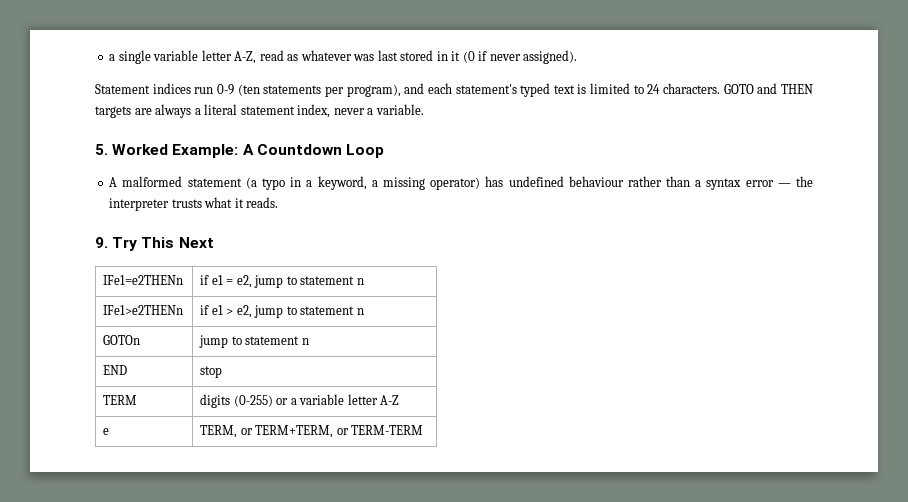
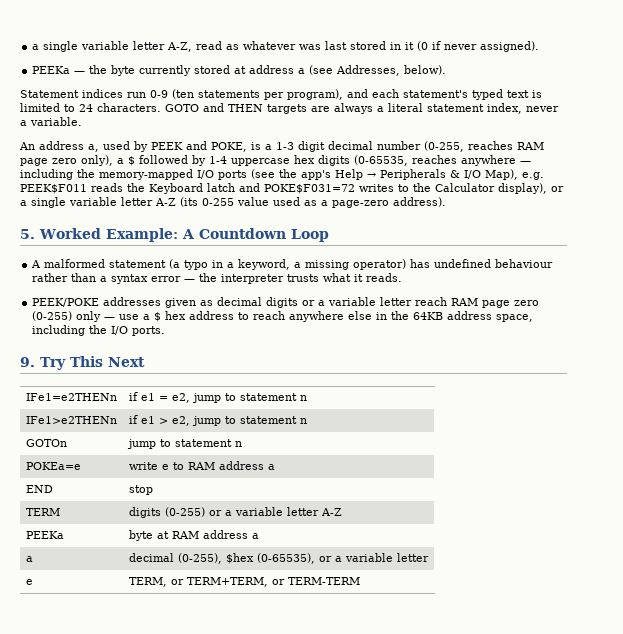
(578, 57) none -> [32,65,447,76] // PEEKa — the byte currently stored at address a (see Addresses, below).
(424, 109) none -> [19,141,544,152] [20,155,531,166] [20,169,544,180] [20,183,564,194] [20,197,446,208] // An address a, used by PEEK and POKE, is a 1-3 digit decimal number (0-255, reaches RAM page zero only), a $ followed by 1-4 uppercase hex digits (0-65535, reaches anywhere — including the memory-mapped I/O ports (see the app's Help → Peripherals & I/O Map), e.g. PEEK$F011 reads the Keyboard latch and POKE$F031=72 writes to the Calculator display), or a single variable letter A-Z (its 0-255 value used as a page-zero address).
(279, 202) none -> [32,297,540,308] [32,311,534,322] [32,325,166,336] // PEEK/POKE addresses given as decimal digits or a variable letter reach RAM page zero (0-255) only — use a $ hex address to reach anywhere else in the 64KB address space, including the I/O ports.
(309, 341) none -> [25,462,81,470] [128,461,275,470] // POKEa=e | write e to RAM address a
(400, 400) none -> [25,531,64,539] [128,530,259,541] [25,556,33,562] [128,553,429,564] // PEEKa | byte at RAM address a // a | decimal (0-255), $hex (0-65535), or a variable letter

